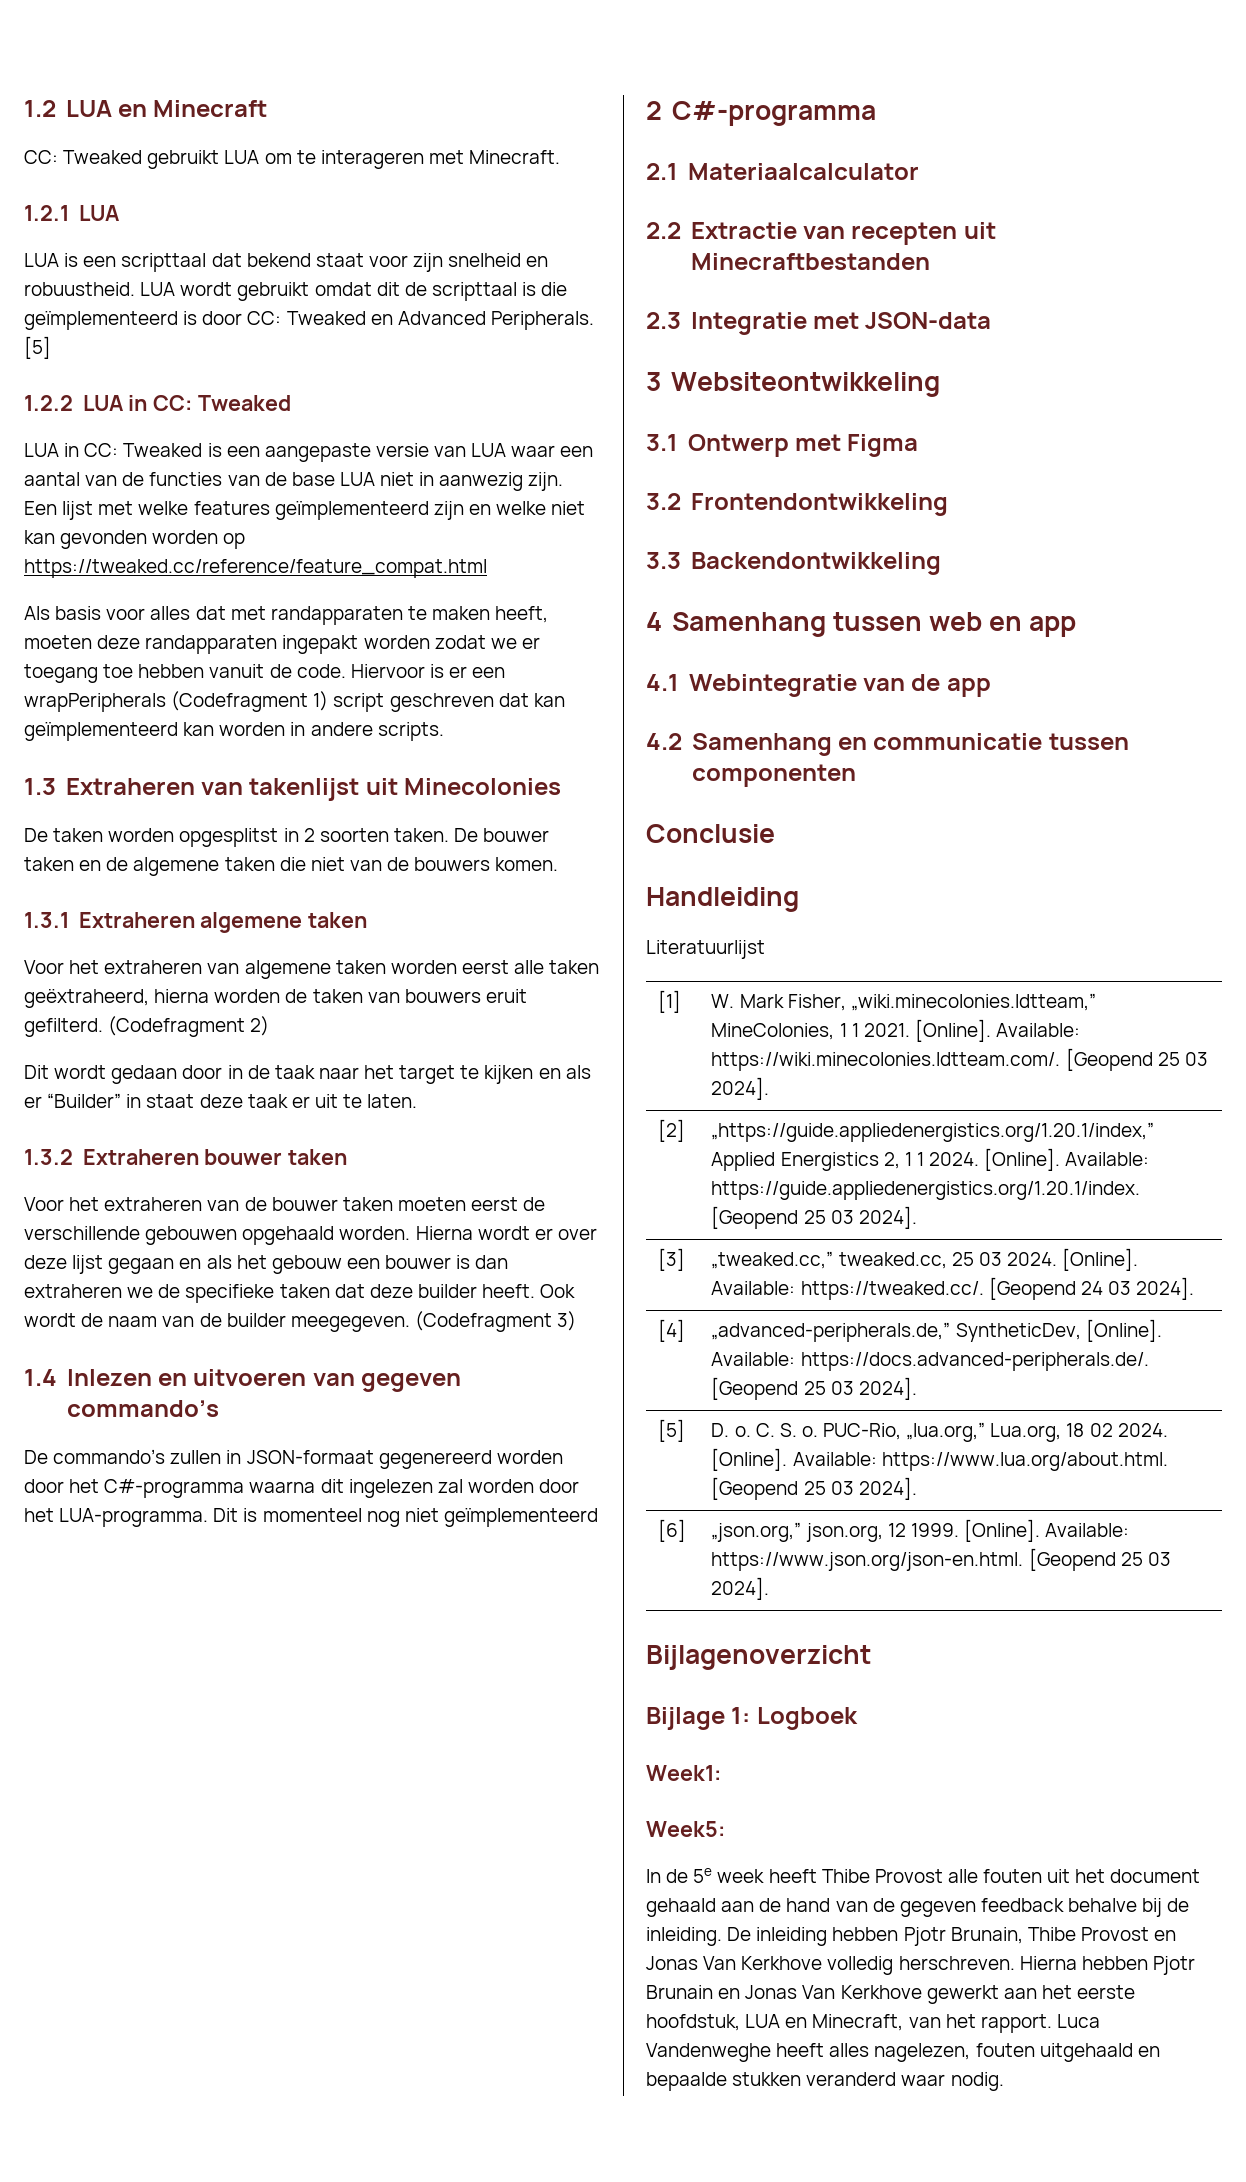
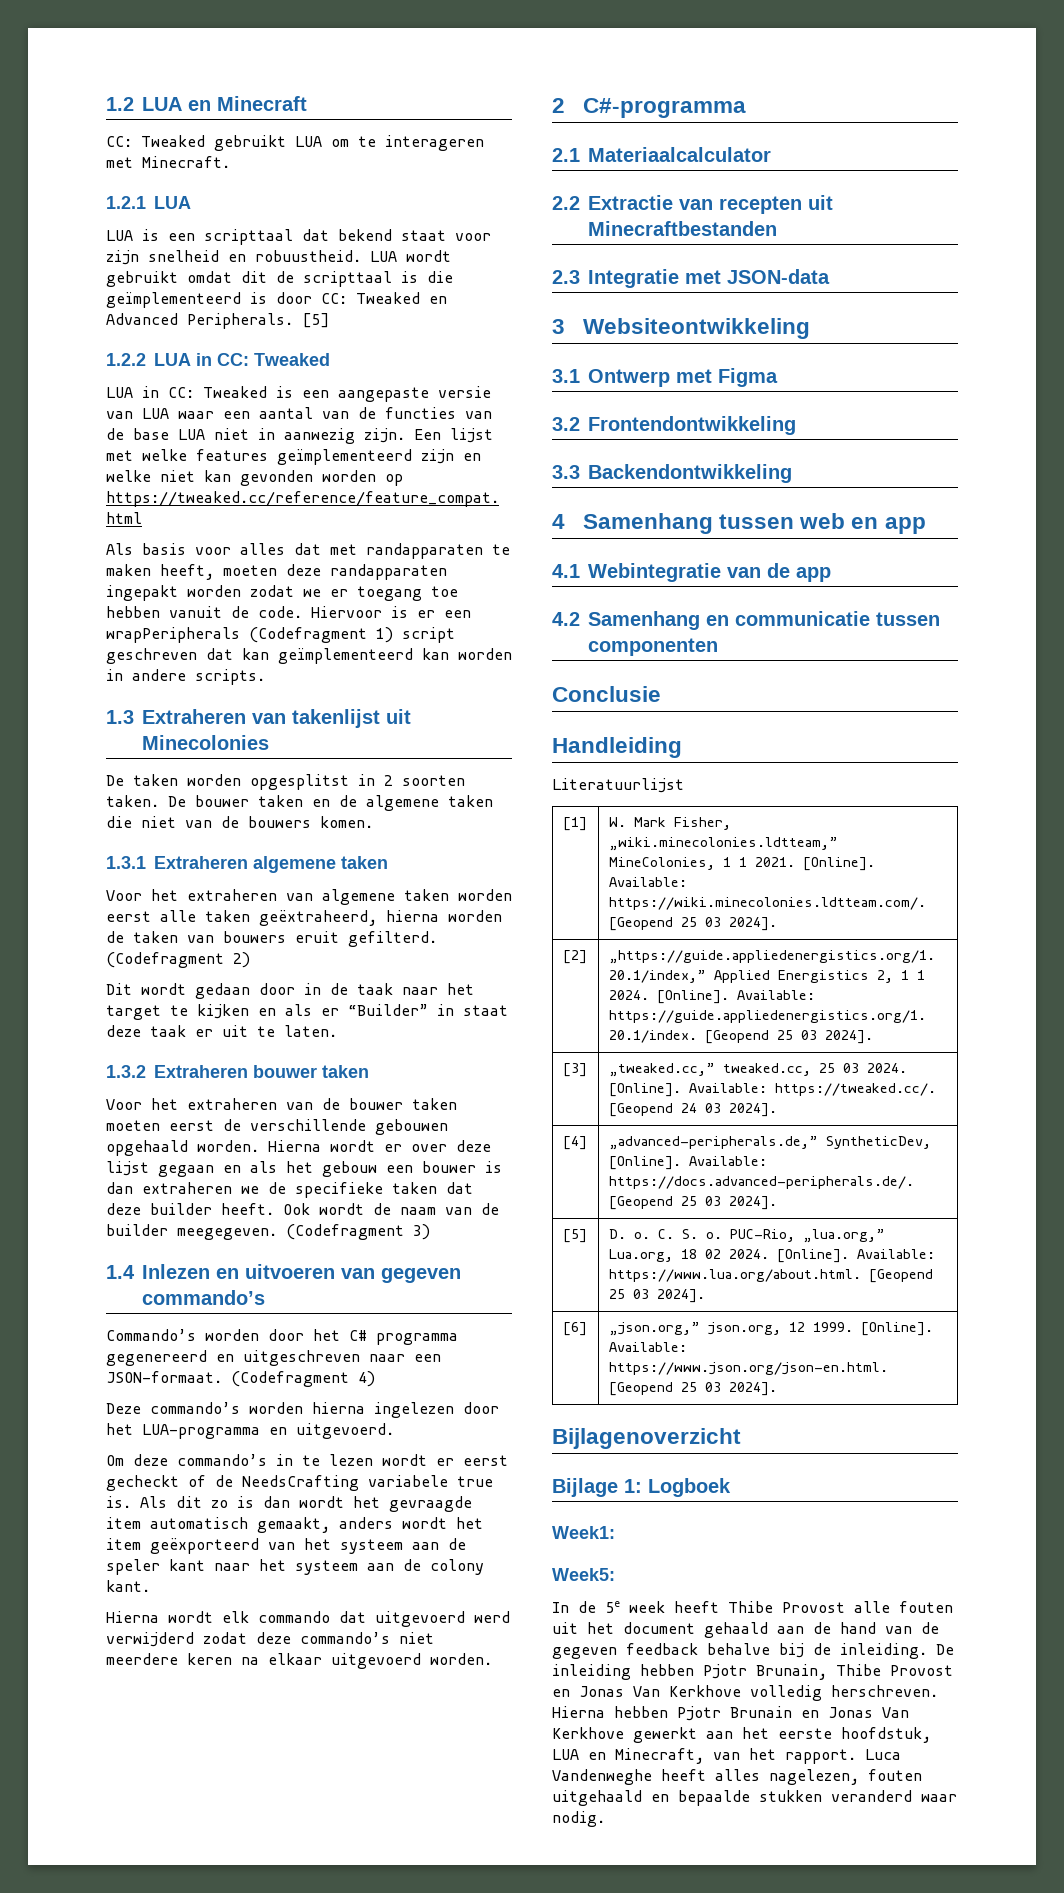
[24,1449,563,1469] [24,1479,580,1498] [24,1508,598,1527] De commando’s zullen in JSON-formaat gegenereerd worden door het C#-programma waarna dit ingelezen zal worden door het LUA-programma. Dit is momenteel nog niet geïmplementeerd -> [106,1329,458,1345] [106,1350,441,1366] [106,1371,375,1387] [106,1402,499,1418] [106,1423,394,1439] [106,1454,508,1466] [106,1475,493,1491] [106,1496,472,1512] [106,1517,483,1533] [106,1538,466,1554] [106,1559,484,1575] [106,1580,150,1592] [106,1611,510,1627] [106,1632,434,1647] [106,1653,492,1669] Commando’s worden door het C# programma gegenereerd en uitgeschreven naar een JSON-formaat. (Codefragment 4) // Deze commando’s worden hierna ingelezen door het LUA-programma en uitgevoerd. // Om deze commando’s in te lezen wordt er eerst gecheckt of de NeedsCrafting variabele true is. Als dit zo is dan wordt het gevraagde item automatisch gemaakt, anders wordt het item geëxporteerd van het systeem aan de speler kant naar het systeem aan de colony kant. // Hierna wordt elk commando dat uitgevoerd werd verwijderd zodat deze commando’s niet meerdere keren na elkaar uitgevoerd worden.

